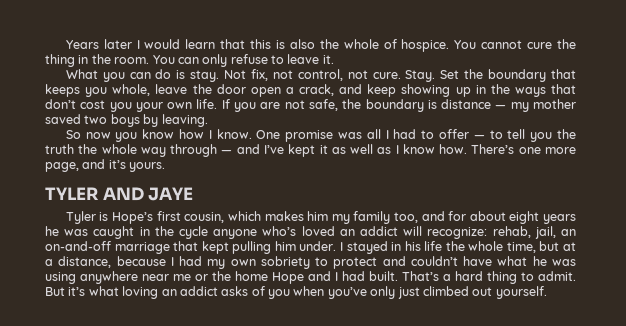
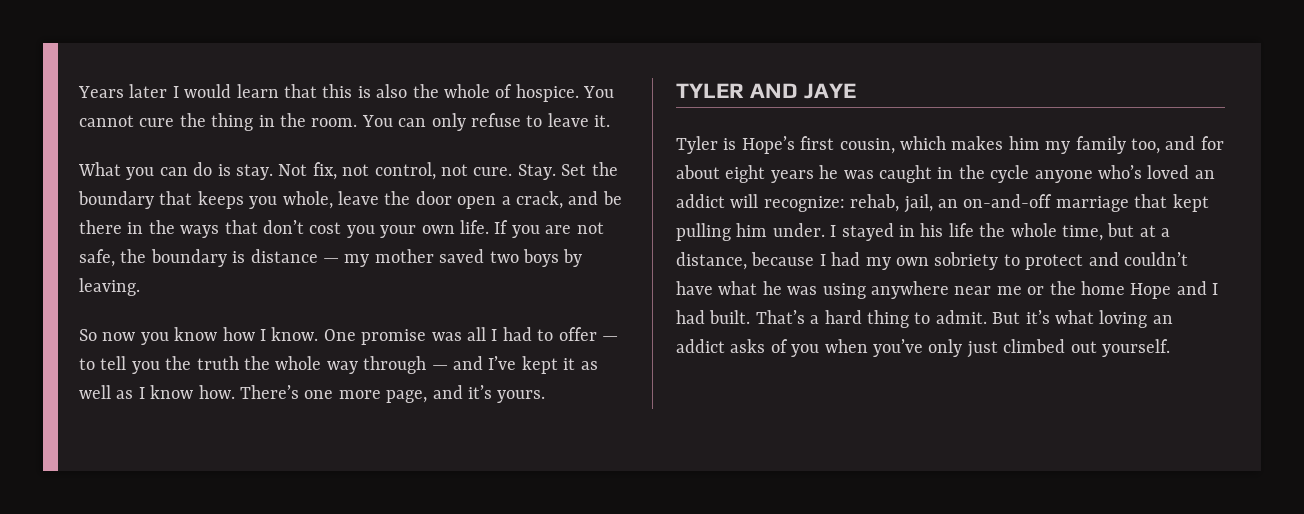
[367,84,471,97] keep showing up -> [602,191,622,205] [79,220,122,234] be there

